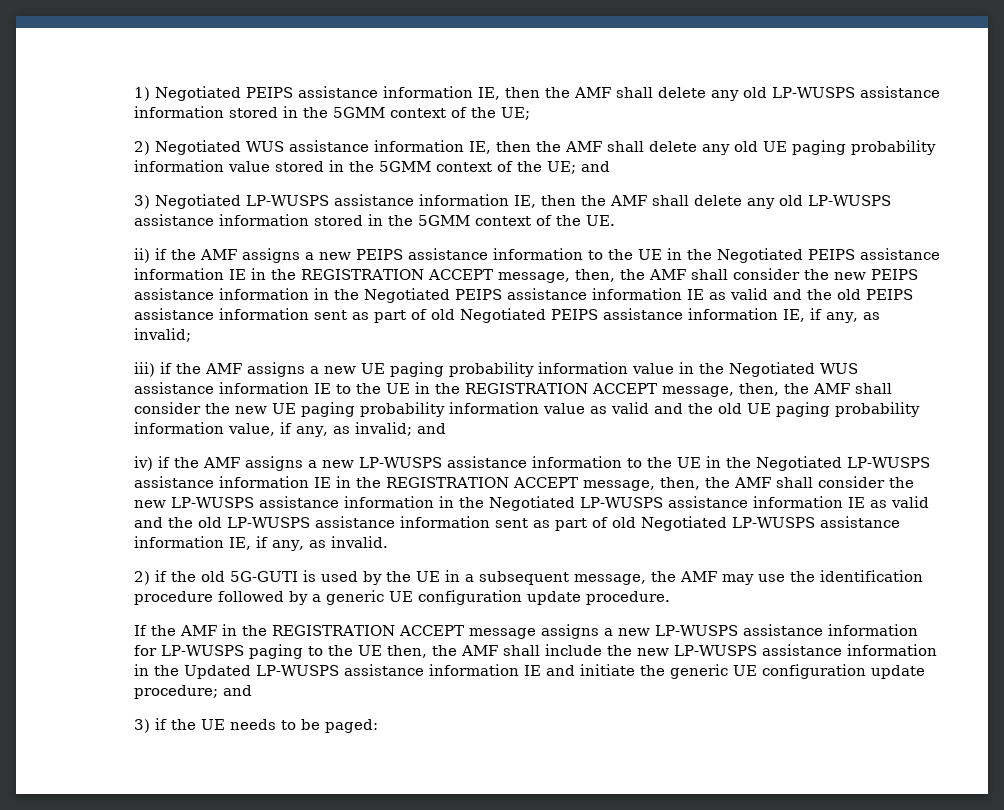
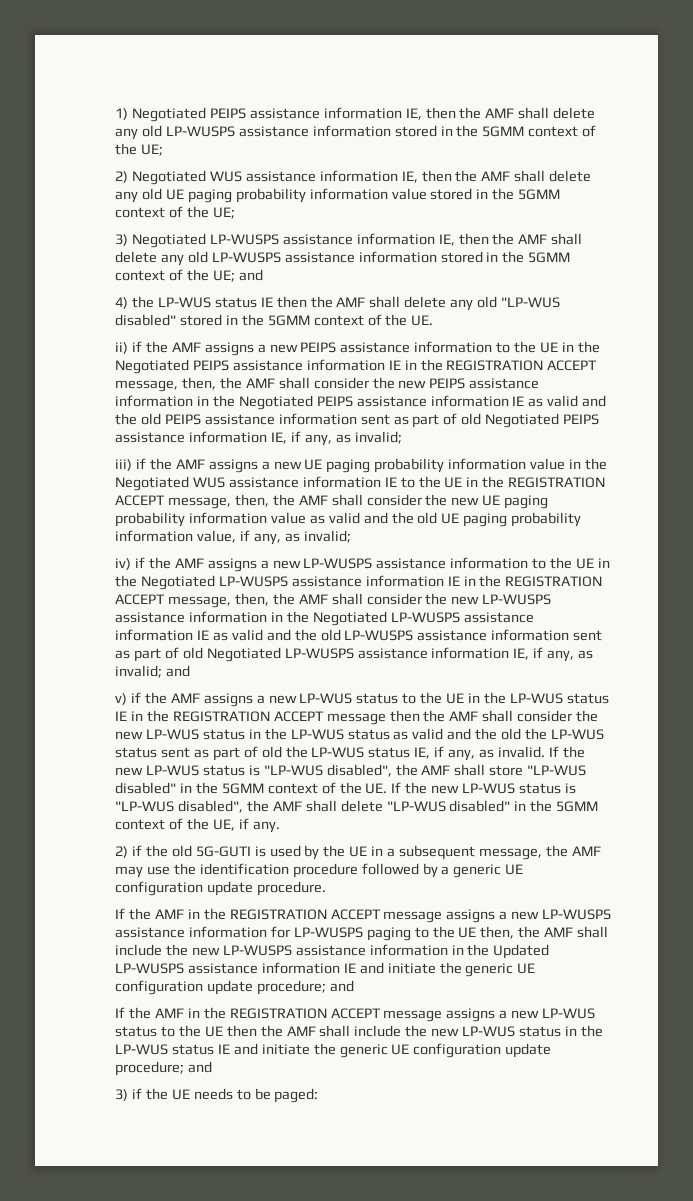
[580,161,610,172] and -> (235, 213) none
(581, 220) none -> [212,269,263,282] [115,296,561,311] [115,314,408,326] UE; and // 4) the LP-WUS status IE then the AMF shall delete any old "LP-WUS disabled" stored in the 5GMM context of the
[416,423,446,434] and -> (351, 536) none
[330,536,388,548] invalid. -> [115,665,190,678] [115,692,609,707] [115,710,599,725] [115,728,604,740] [115,746,585,761] [115,764,587,777] [115,782,576,794] [115,800,599,813] [115,818,280,833] invalid; and // v) if the AMF assigns a new LP-WUS status to the UE in the LP-WUS status IE in the REGISTRATION ACCEPT message then the AMF shall consider the new LP-WUS status in the LP-WUS status as valid and the old the LP-WUS status sent as part of old the LP-WUS status IE, if any, as invalid. If the new LP-WUS status is "LP-WUS disabled", the AMF shall store "LP-WUS disabled" in the 5GMM context of the UE. If the new LP-WUS status is "LP-WUS disabled", the AMF shall delete "LP-WUS disabled" in the 5GMM context of the UE, if any.
(252, 690) none -> [115,1007,596,1022] [115,1025,603,1037] [115,1043,552,1058] [115,1061,212,1076] // If the AMF in the REGISTRATION ACCEPT message assigns a new LP-WUS status to the UE then the AMF shall include the new LP-WUS status in the LP-WUS status IE and initiate the generic UE configuration update procedure; and

